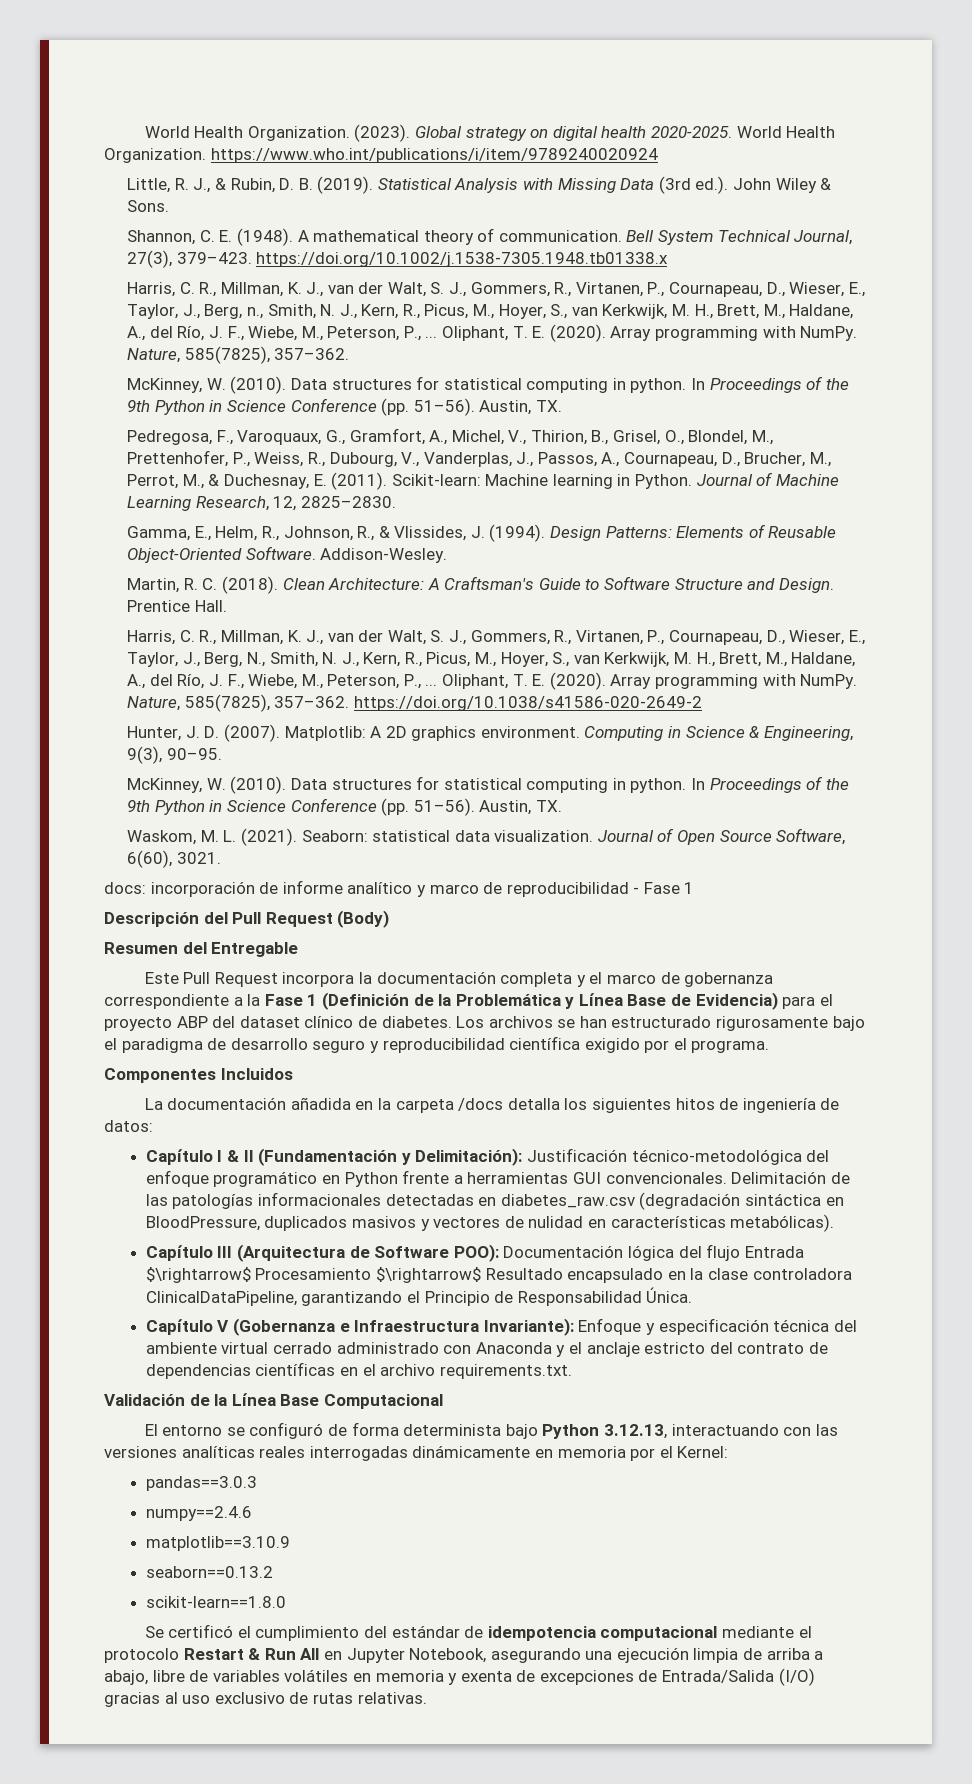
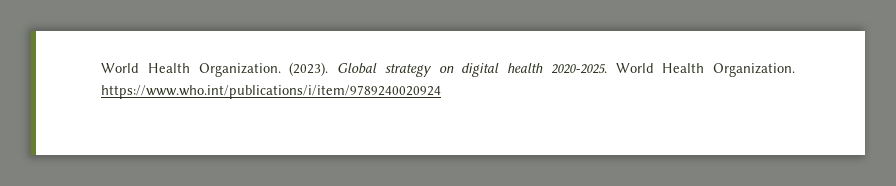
[127,176,832,194] [127,200,170,212] [127,228,853,246] [127,250,669,268] [127,282,865,297] [127,304,854,319] [127,324,858,342] [127,346,350,364] [127,376,849,394] [127,398,562,416] [127,428,773,445] [127,450,831,467] [127,472,839,490] [127,496,396,511] [127,524,837,542] [127,546,448,563] [127,576,834,594] [127,600,227,612] [127,630,865,645] [127,652,856,667] [127,672,858,690] [127,694,702,712] [127,724,853,742] [127,746,222,764] [127,776,849,794] [127,798,562,816] [127,828,846,846] [127,850,221,868] [104,880,695,897] [104,910,390,928] [104,942,299,957] [144,971,774,987] [104,992,833,1010] [104,1016,865,1031] [104,1036,770,1053] [104,1068,293,1083] [144,1097,840,1113] [104,1120,153,1132] [145,1148,830,1166] [145,1170,850,1187] [145,1192,844,1210] [145,1214,835,1232] [145,1244,804,1262] [145,1267,852,1283] [145,1287,693,1306] [145,1318,857,1336] [145,1342,828,1357] [145,1362,572,1379] [104,1393,443,1409] [144,1422,838,1439] [104,1445,729,1461] [145,1476,257,1491] [145,1506,252,1521] [145,1536,290,1551] [145,1566,273,1578] [145,1596,286,1608] [144,1624,812,1641] [104,1647,824,1663] [104,1668,815,1686] [104,1692,427,1707] // Little, R. J., & Rubin, D. B. (2019). Statistical Analysis with Missing Data (3rd ed.). John Wiley & Sons. // Shannon, C. E. (1948). A mathematical theory of communication. Bell System Technical Journal, 27(3), 379–423. https://doi.org/10.1002/j.1538-7305.1948.tb01338.x // Harris, C. R., Millman, K. J., van der Walt, S. J., Gommers, R., Virtanen, P., Cournapeau, D., Wieser, E., Taylor, J., Berg, n., Smith, N. J., Kern, R., Picus, M., Hoyer, S., van Kerkwijk, M. H., Brett, M., Haldane, A., del Río, J. F., Wiebe, M., Peterson, P., ... Oliphant, T. E. (2020). Array programming with NumPy. Nature, 585(7825), 357–362. // McKinney, W. (2010). Data structures for statistical computing in python. In Proceedings of the 9th Python in Science Conference (pp. 51–56). Austin, TX. // Pedregosa, F., Varoquaux, G., Gramfort, A., Michel, V., Thirion, B., Grisel, O., Blondel, M., Prettenhofer, P., Weiss, R., Dubourg, V., Vanderplas, J., Passos, A., Cournapeau, D., Brucher, M., Perrot, M., & Duchesnay, E. (2011). Scikit-learn: Machine learning in Python. Journal of Machine Learning Research, 12, 2825–2830. // Gamma, E., Helm, R., Johnson, R., & Vlissides, J. (1994). Design Patterns: Elements of Reusable Object-Oriented Software. Addison-Wesley. // Martin, R. C. (2018). Clean Architecture: A Craftsman's Guide to Software Structure and Design. Prentice Hall. // Harris, C. R., Millman, K. J., van der Walt, S. J., Gommers, R., Virtanen, P., Cournapeau, D., Wieser, E., Taylor, J., Berg, N., Smith, N. J., Kern, R., Picus, M., Hoyer, S., van Kerkwijk, M. H., Brett, M., Haldane, A., del Río, J. F., Wiebe, M., Peterson, P., ... Oliphant, T. E. (2020). Array programming with NumPy. Nature, 585(7825), 357–362. https://doi.org/10.1038/s41586-020-2649-2 // Hunter, J. D. (2007). Matplotlib: A 2D graphics environment. Computing in Science & Engineering, 9(3), 90–95. // McKinney, W. (2010). Data structures for statistical computing in python. In Proceedings of the 9th Python in Science Conference (pp. 51–56). Austin, TX. // Waskom, M. L. (2021). Seaborn: statistical data visualization. Journal of Open Source Software, 6(60), 3021. // docs: incorporación de informe analítico y marco de reproducibilidad - Fase 1 // Descripción del Pull Request (Body) // Resumen del Entregable // Este Pull Request incorpora la documentación completa y el marco de gobernanza correspondiente a la Fase 1 (Definición de la Problemática y Línea Base de Evidencia) para el proyecto ABP del dataset clínico de diabetes. Los archivos se han estructurado rigurosamente bajo el paradigma de desarrollo seguro y reproducibilidad científica exigido por el programa. // Componentes Incluidos // La documentación añadida en la carpeta /docs detalla los siguientes hitos de ingeniería de datos: // Capítulo I & II (Fundamentación y Delimitación): Justificación técnico-metodológica del enfoque programático en Python frente a herramientas GUI convencionales. Delimitación de las patologías informacionales detectadas en diabetes_raw.csv (degradación sintáctica en BloodPressure, duplicados masivos y vectores de nulidad en características metabólicas). // Capítulo III (Arquitectura de Software POO): Documentación lógica del flujo Entrada $\rightarrow$ Procesamiento $\rightarrow$ Resultado encapsulado en la clase controladora ClinicalDataPipeline, garantizando el Principio de Responsabilidad Única. // Capítulo V (Gobernanza e Infraestructura Invariante): Enfoque y especificación técnica del ambiente virtual cerrado administrado con Anaconda y el anclaje estricto del contrato de dependencias científicas en el archivo requirements.txt. // Validación de la Línea Base Computacional // El entorno se configuró de forma determinista bajo Python 3.12.13, interactuando con las versiones analíticas reales interrogadas dinámicamente en memoria por el Kernel: // pandas==3.0.3 // numpy==2.4.6 // matplotlib==3.10.9 // seaborn==0.13.2 // scikit-learn==1.8.0 // Se certificó el cumplimiento del estándar de idempotencia computacional mediante el protocolo Restart & Run All en Jupyter Notebook, asegurando una ejecución limpia de arriba a abajo, libre de variables volátiles en memoria y exenta de excepciones de Entrada/Salida (I/O) gracias al uso exclusivo de rutas relativas. -> (441, 92) none

